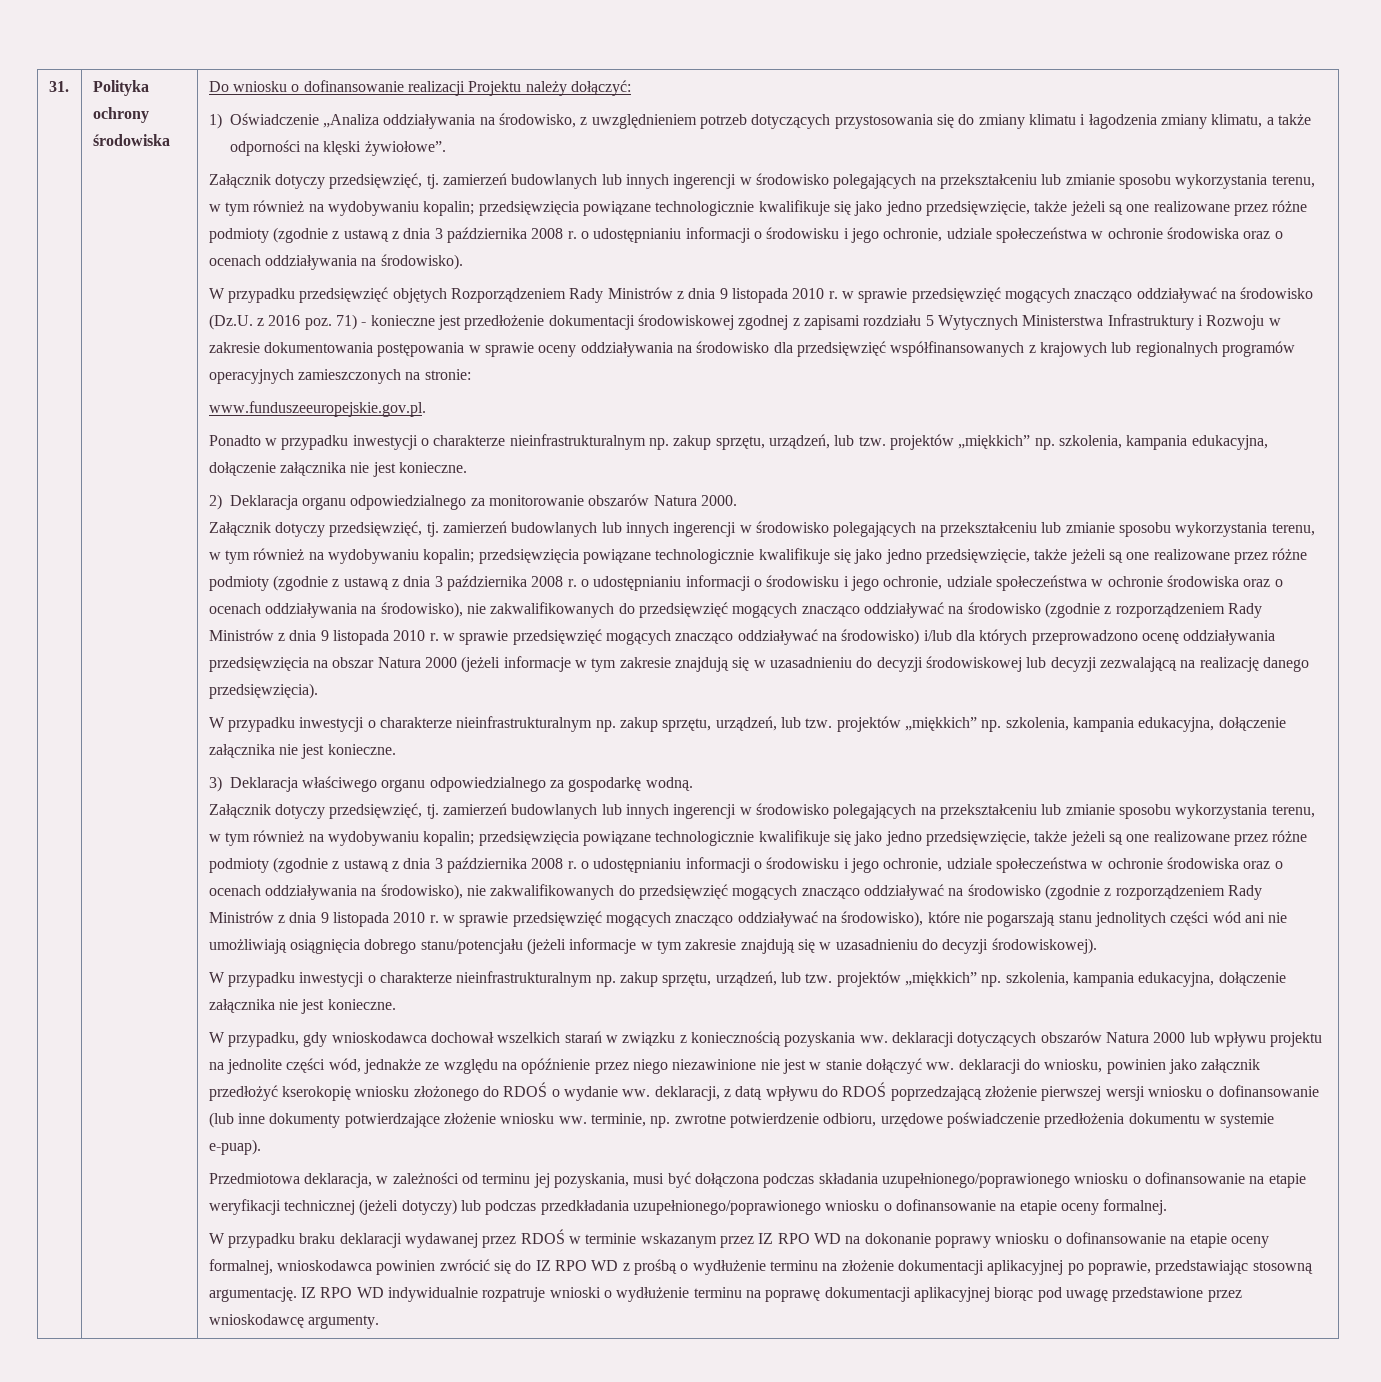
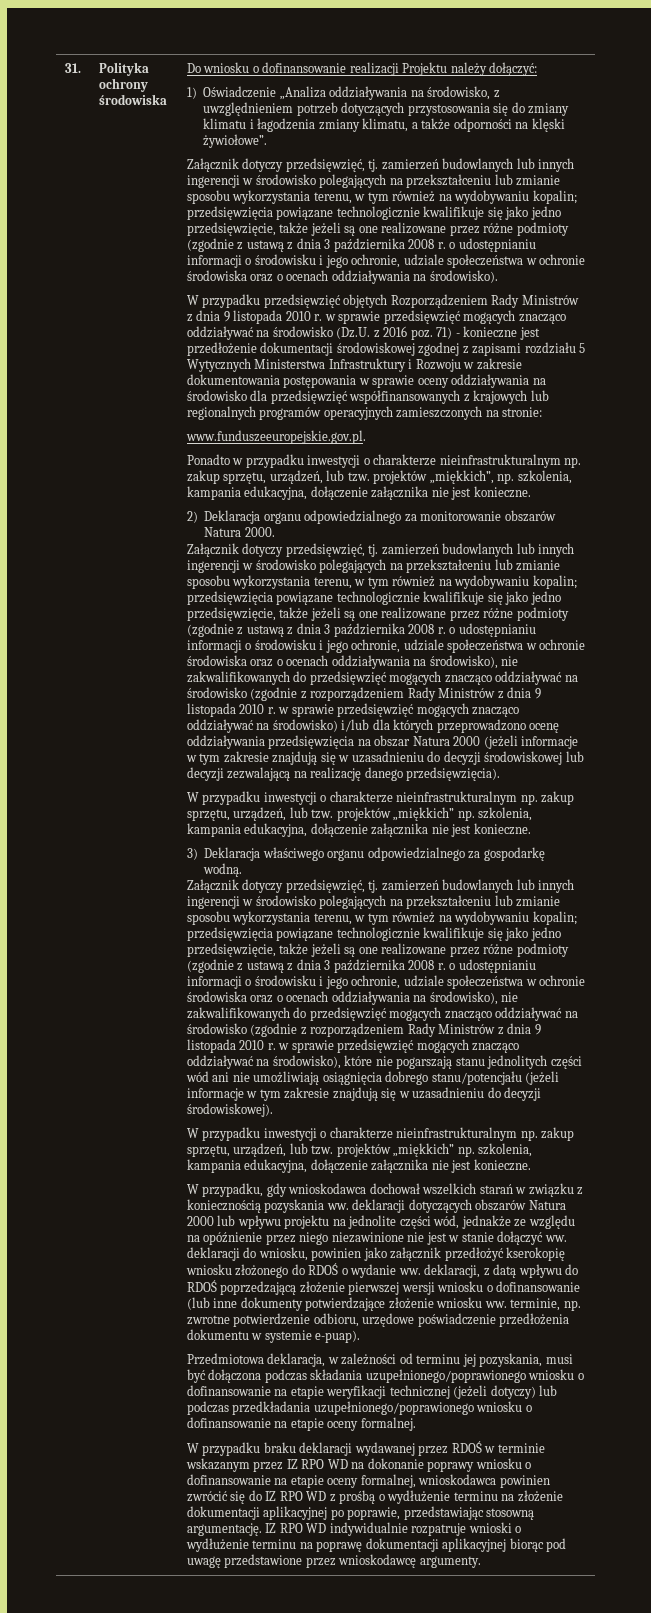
[958,435,1031,449] „miękkich” -> [429,470,494,484] „miękkich”,

